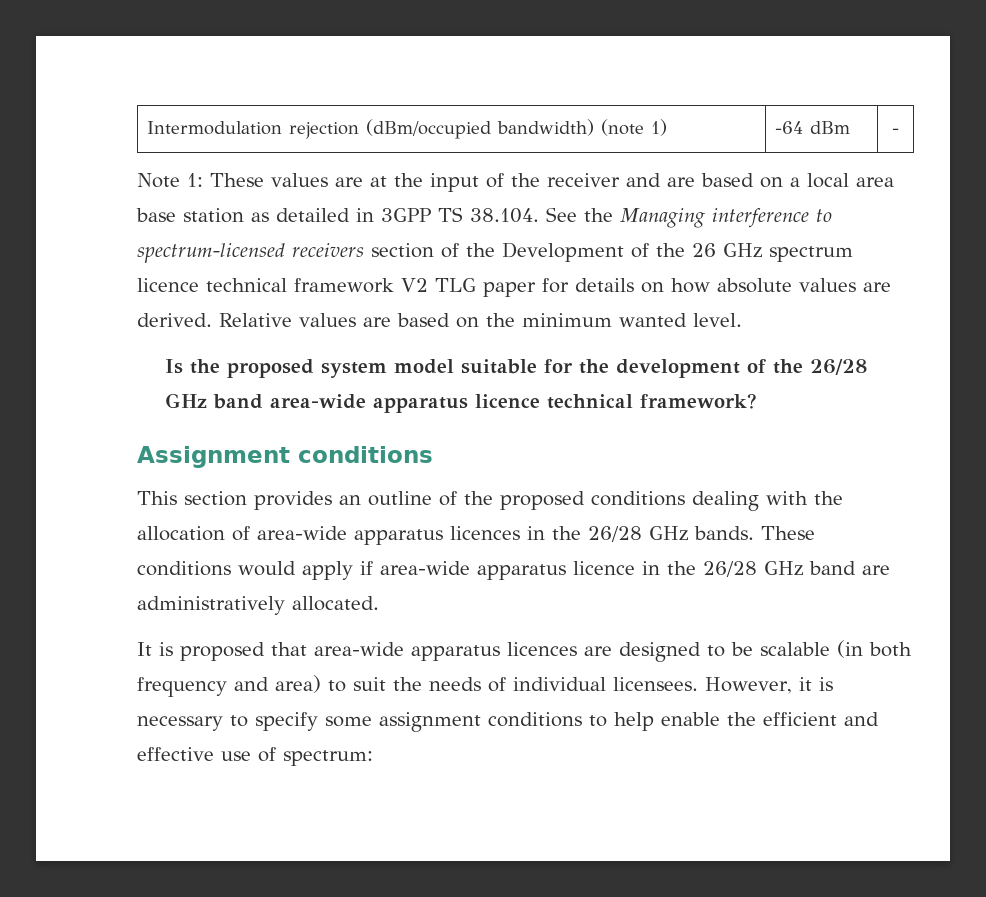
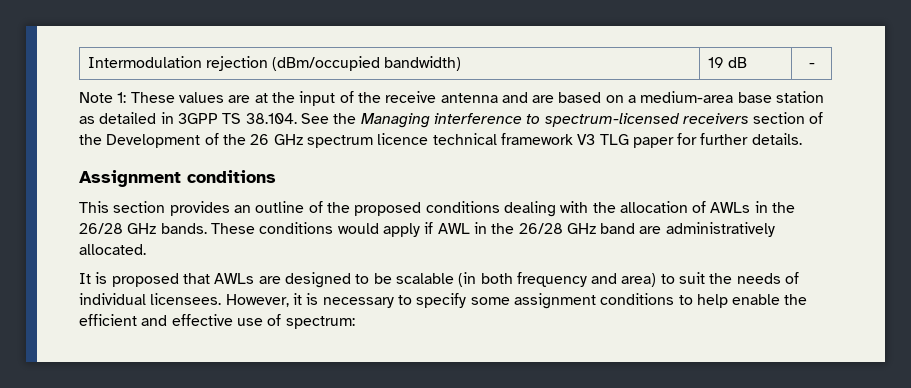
[601,119,668,136] [775,121,851,134] (note 1) | -64 dBm -> [707,57,747,68] | 19 dB
[547,173,620,187] receiver -> [385,91,498,103] receive antenna
[807,173,894,188] local area -> [640,91,734,103] medium-area
[401,278,428,292] V2 -> [577,134,596,145] V3
[575,278,891,293] [137,313,742,328] [165,359,868,378] [165,393,758,413] details on how absolute values are derived. Relative values are based on the minimum wanted level. // Is the proposed system model suitable for the development of the 26/28 GHz band area-wide apparatus licence technical framework? -> [700,133,802,145] further details.
[257,526,520,545] area-wide apparatus licences -> [710,202,751,213] AWLs
[380,561,635,580] area-wide apparatus licence -> [437,223,470,234] AWL
[314,642,577,661] area-wide apparatus licences -> [214,273,255,284] AWLs

